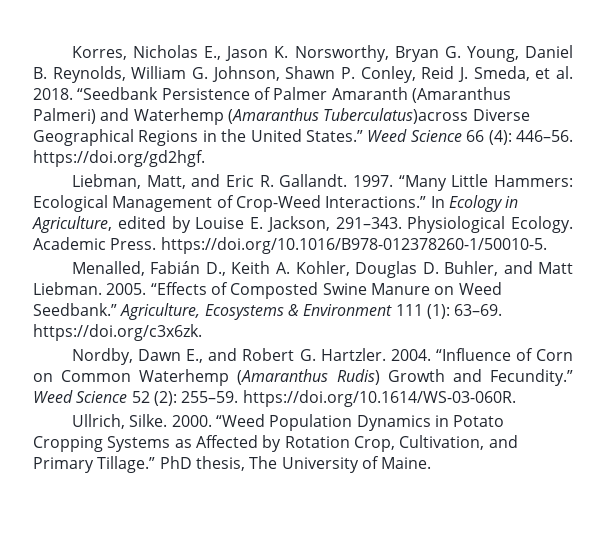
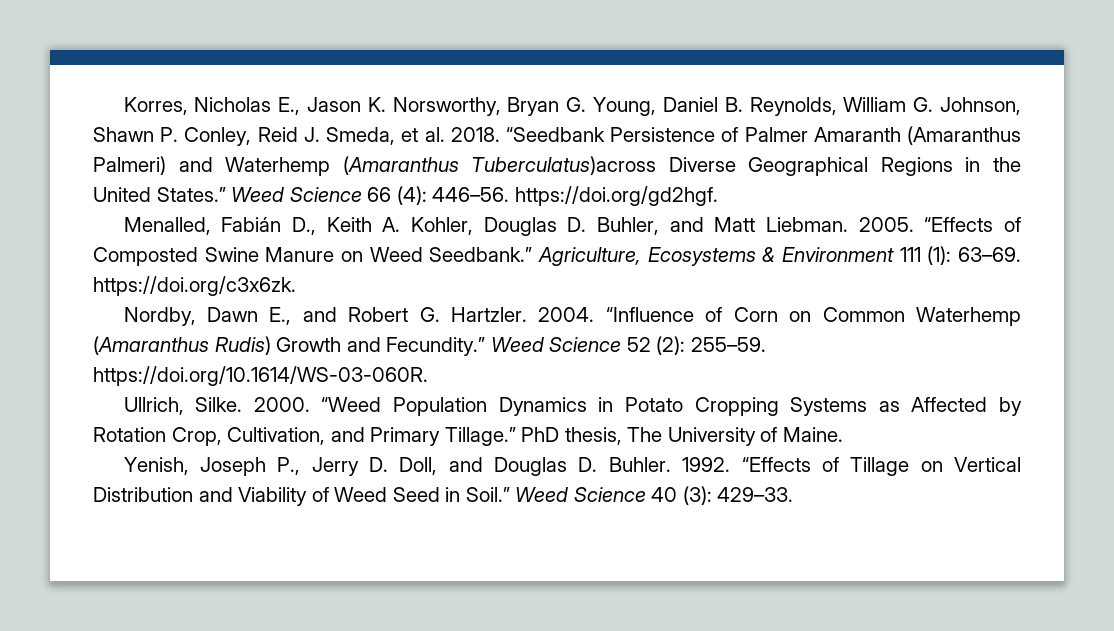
[71,174,573,191] [33,195,519,212] [32,216,573,233] [33,237,547,254] // Liebman, Matt, and Eric R. Gallandt. 1997. “Many Little Hammers: Ecological Management of Crop-Weed Interactions.” In Ecology in Agriculture, edited by Louise E. Jackson, 291–343. Physiological Ecology. Academic Press. https://doi.org/10.1016/B978-012378260-1/50010-5. -> (718, 196) none
(432, 463) none -> [123,457,1021,476] [93,486,794,506] // Yenish, Joseph P., Jerry D. Doll, and Douglas D. Buhler. 1992. “Effects of Tillage on Vertical Distribution and Viability of Weed Seed in Soil.” Weed Science 40 (3): 429–33.

